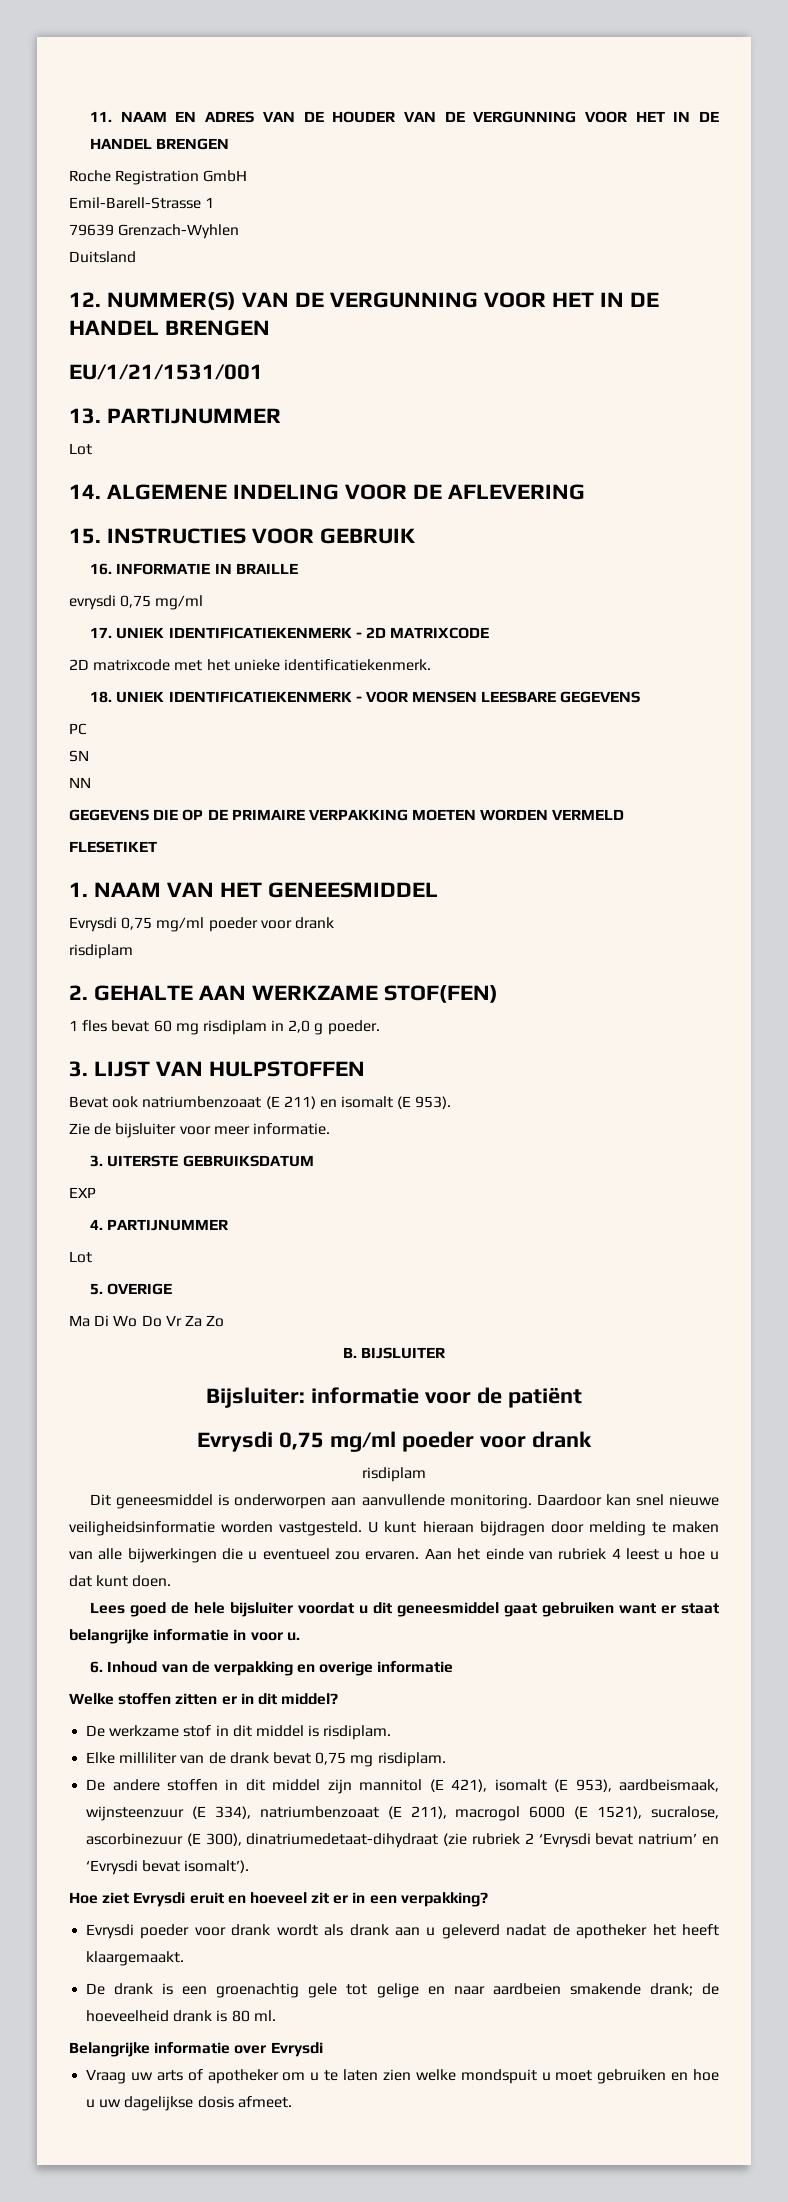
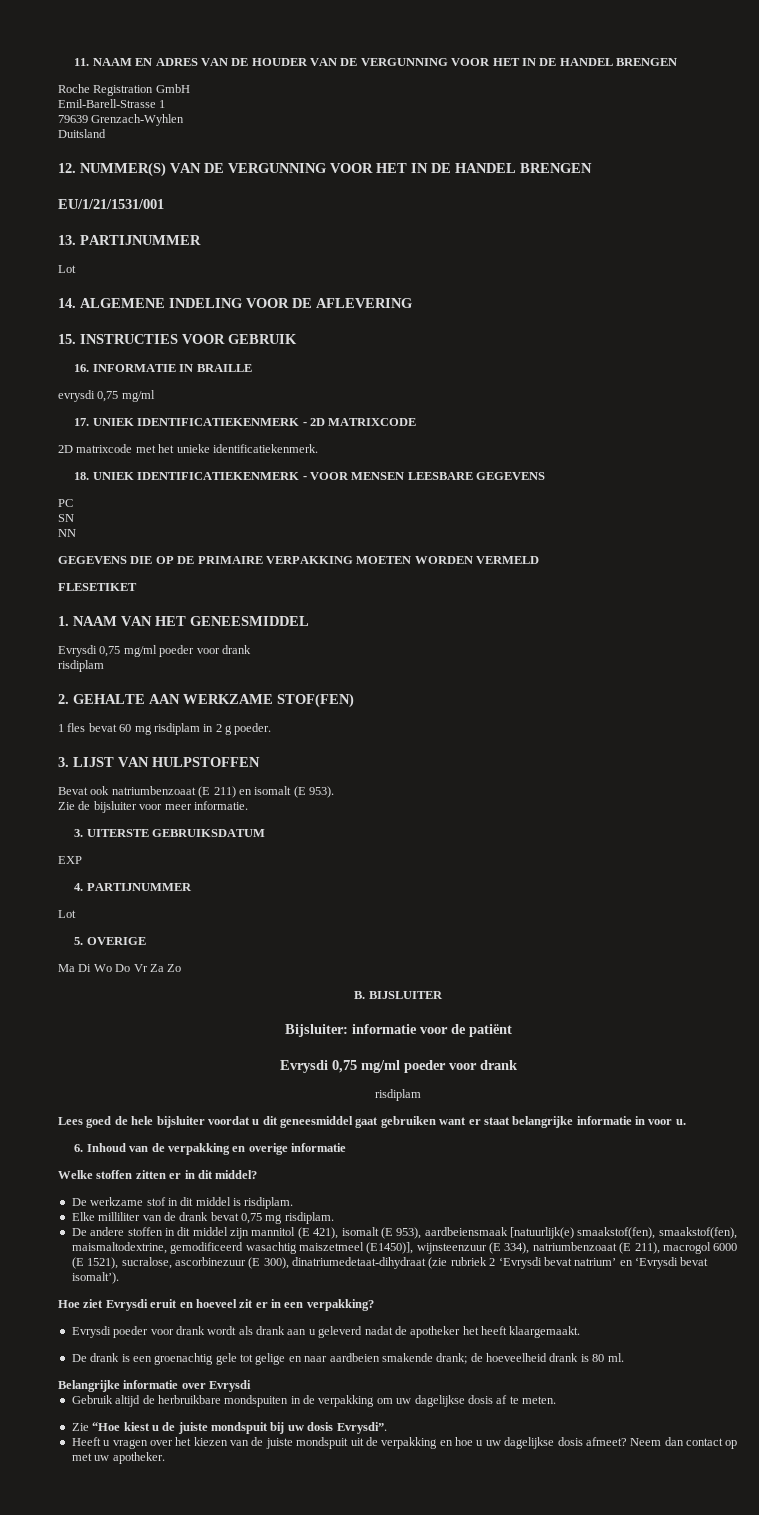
[288,1020,311,1033] 2,0 -> [215,724,222,732] 2
[90,1494,720,1509] [69,1521,720,1536] [69,1548,720,1563] [69,1575,172,1587] // Dit geneesmiddel is onderworpen aan aanvullende monitoring. Daardoor kan snel nieuwe veiligheidsinformatie worden vastgesteld. U kunt hieraan bijdragen door melding te maken van alle bijwerkingen die u eventueel zou ervaren. Aan het einde van rubriek 4 leest u hoe u dat kunt doen. -> (421, 1095) none
[619,1779,720,1792] aardbeismaak, -> [424,1227,737,1239] [71,1242,414,1254] aardbeiensmaak [natuurlijk(e) smaakstof(fen), smaakstof(fen), maismaltodextrine, gemodificeerd wasachtig maiszetmeel (E1450)],
[86,2069,667,2084] Vraag uw arts of apotheker om u te laten zien welke mondspuit u moet gebruiken -> [71,1395,556,1407] [71,1422,387,1434] [71,1437,438,1449] Gebruik altijd de herbruikbare mondspuiten in de verpakking om uw dagelijkse dosis af te meten. // Zie “Hoe kiest u de juiste mondspuit bij uw dosis Evrysdi”. // Heeft u vragen over het kiezen van de juiste mondspuit uit de verpakking
[237,2096,292,2108] afmeet. -> [585,1437,738,1449] [71,1452,165,1464] afmeet? Neem dan contact op met uw apotheker.

